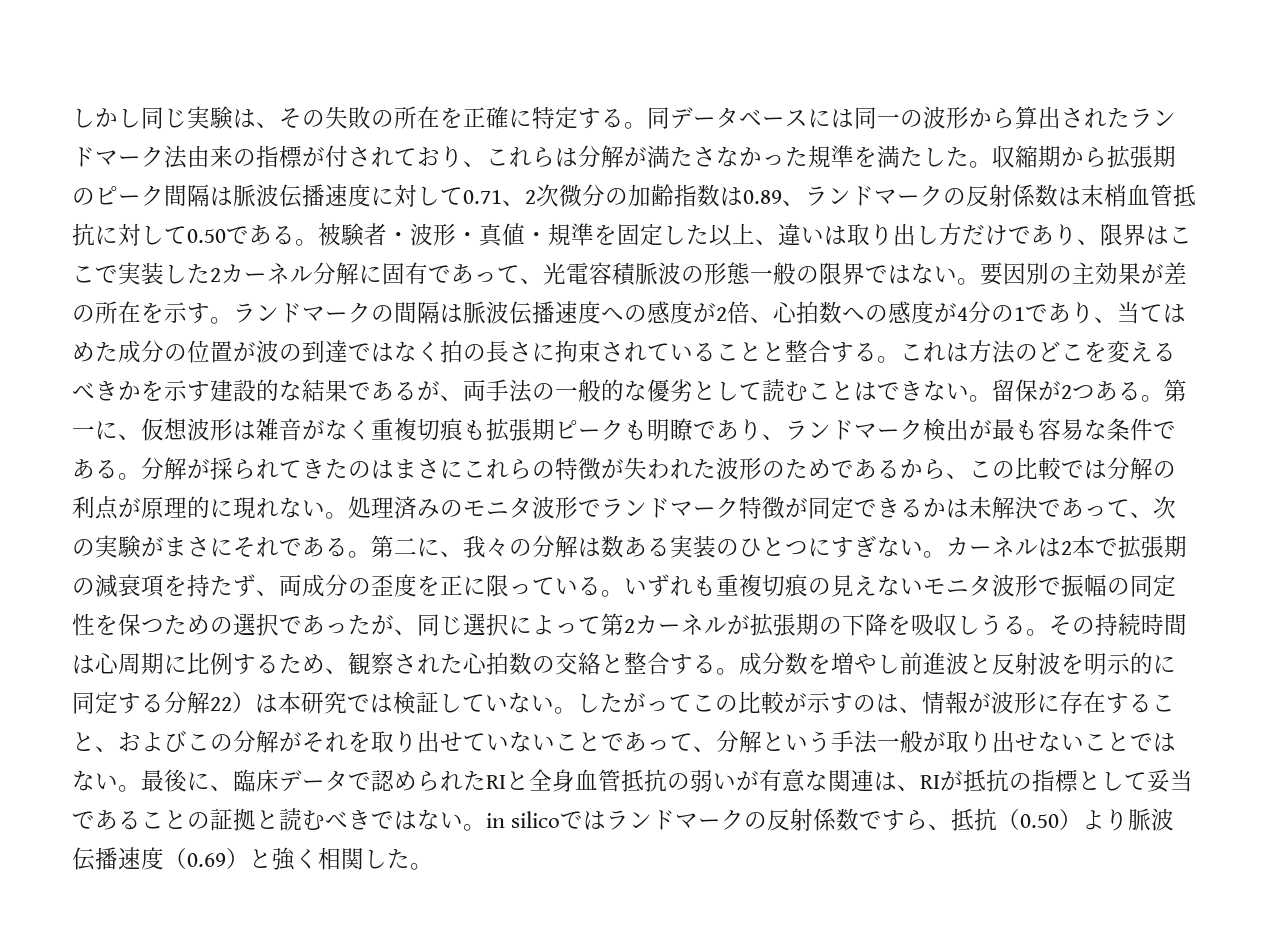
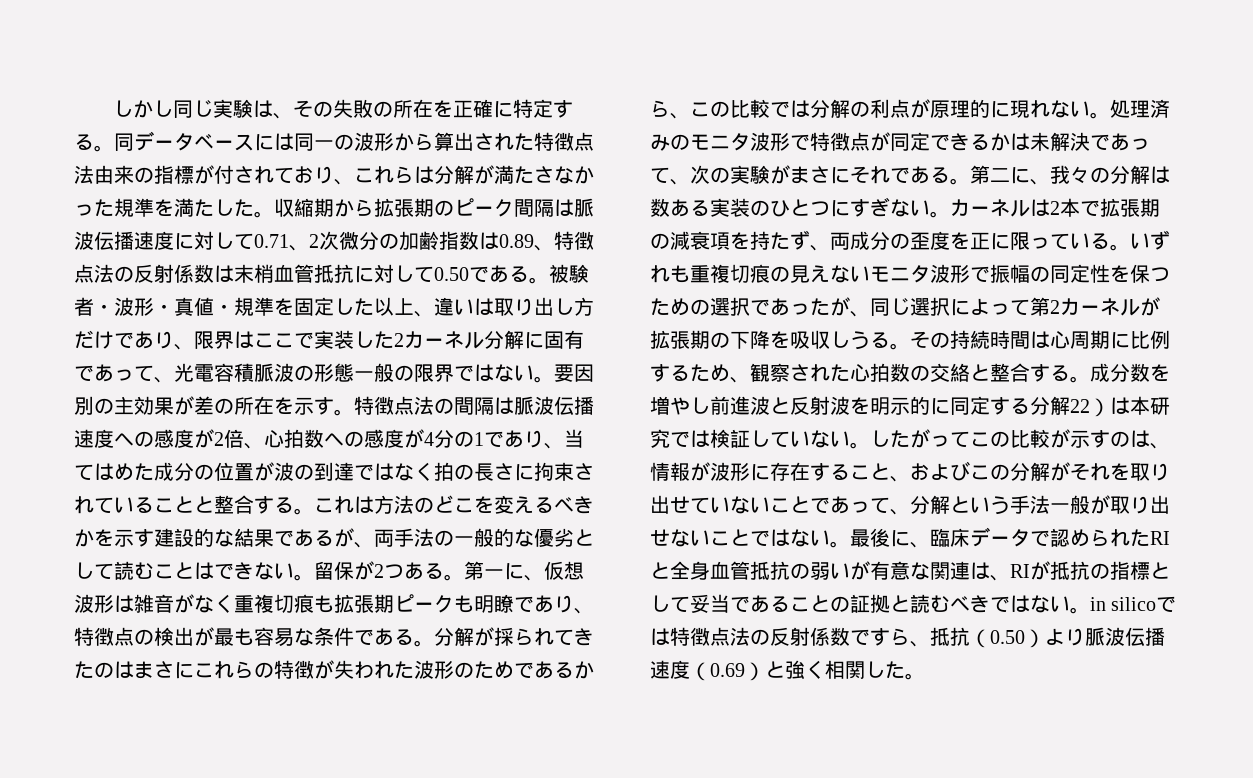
[1130,108,1176,128] [72,147,164,167] ランドマーク -> [534,132,594,151] 特徴点
[805,186,943,206] ランドマーク -> [554,231,594,250] [74,264,114,283] 特徴点法
[233,303,371,323] ランドマーク -> [354,396,434,415] 特徴点法
[785,420,923,440] ランドマーク -> [74,627,154,646] 特徴点の
[601,496,785,519] ランドマーク特徴 -> [810,132,870,151] 特徴点
[606,810,745,830] ランドマーク -> [670,627,750,646] 特徴点法

